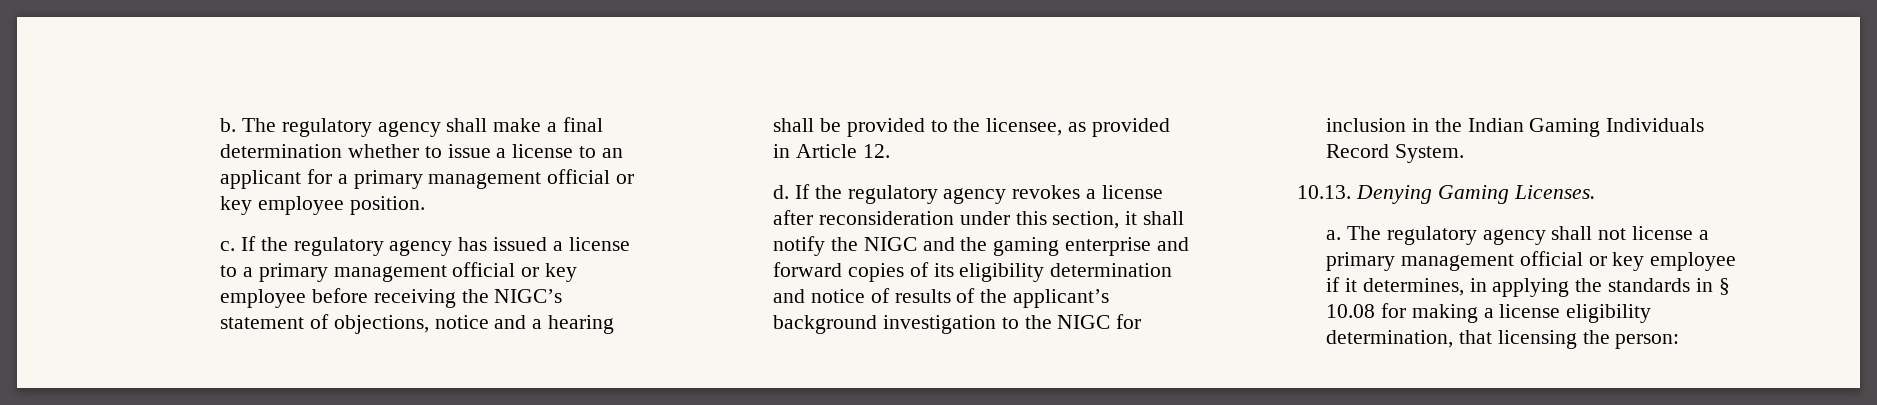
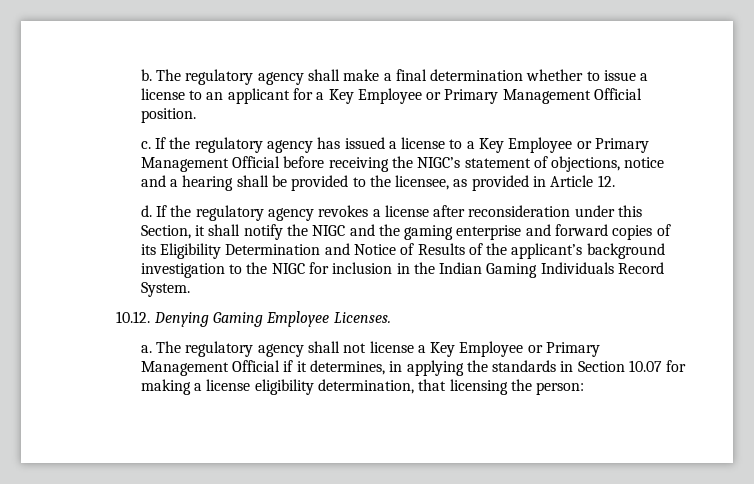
[353,169,635,189] [220,196,345,215] primary management official or key employee -> [328,88,643,104] Key Employee or Primary Management Official
[258,262,578,282] [220,289,307,308] primary management official or key employee -> [479,137,650,153] [140,156,280,172] Key Employee or Primary Management Official
[1052,211,1120,229] section, -> [140,225,191,239] Section,
[959,263,1173,282] [773,288,951,303] eligibility determination and notice of results -> [159,243,465,259] Eligibility Determination and Notice of Results
[1297,185,1352,199] 10.13. -> [116,311,151,323] 10.12.
(1509, 194) none -> [266,311,330,327] Employee
[1326,251,1737,271] primary management official or key employee -> [430,341,601,357] [140,360,280,376] Key Employee or Primary Management Official
[1718,278,1730,295] [1326,304,1376,318] § 10.08 -> [577,360,663,372] Section 10.07

